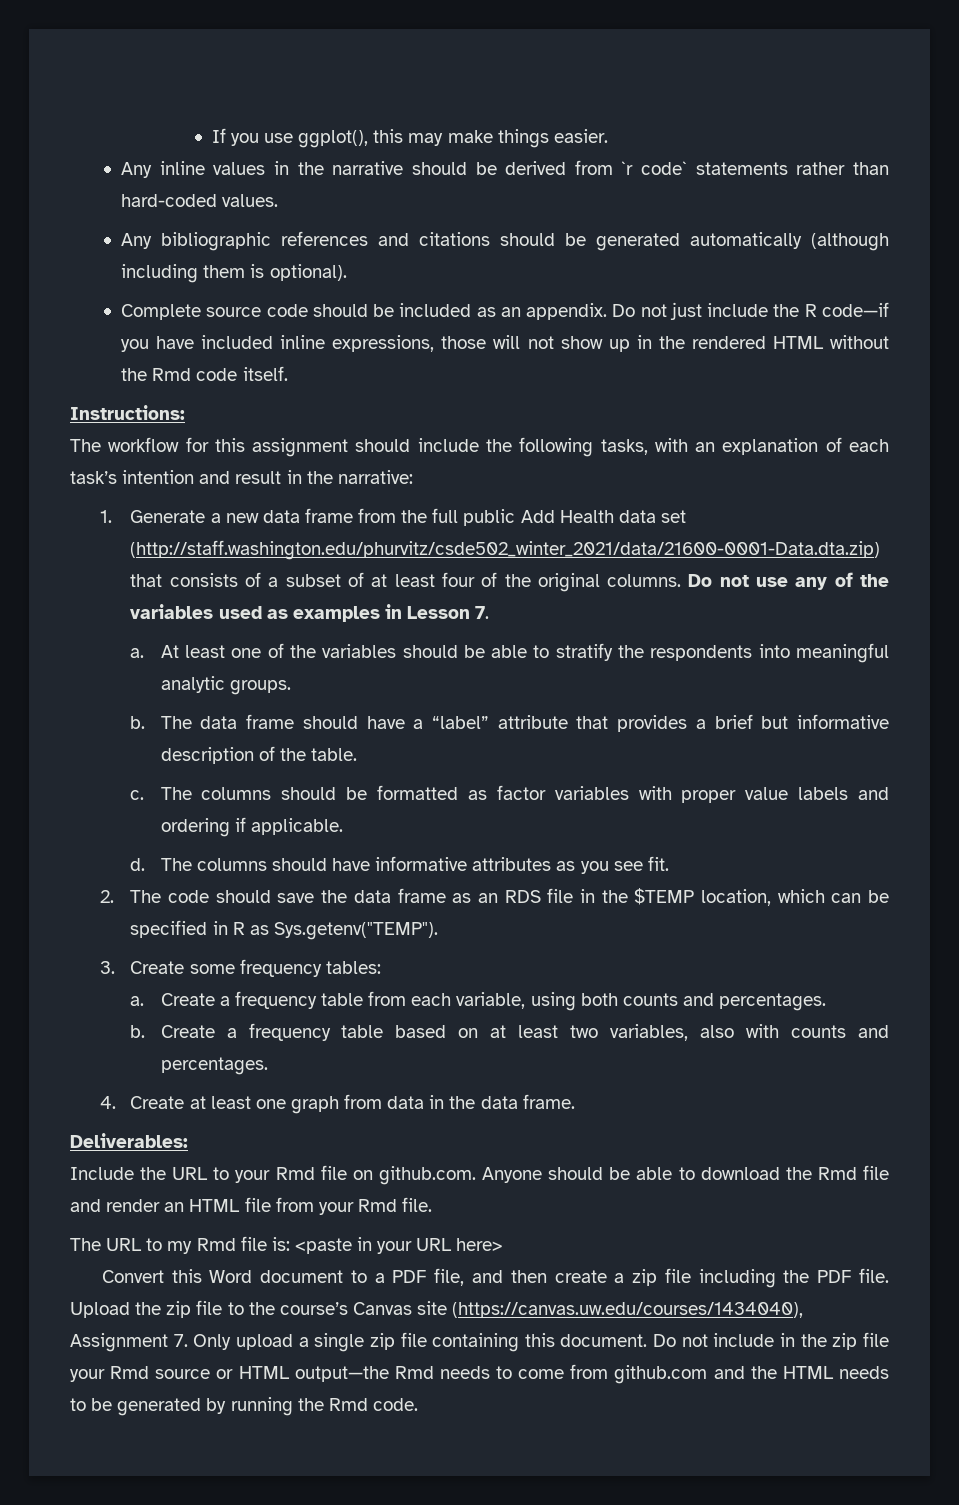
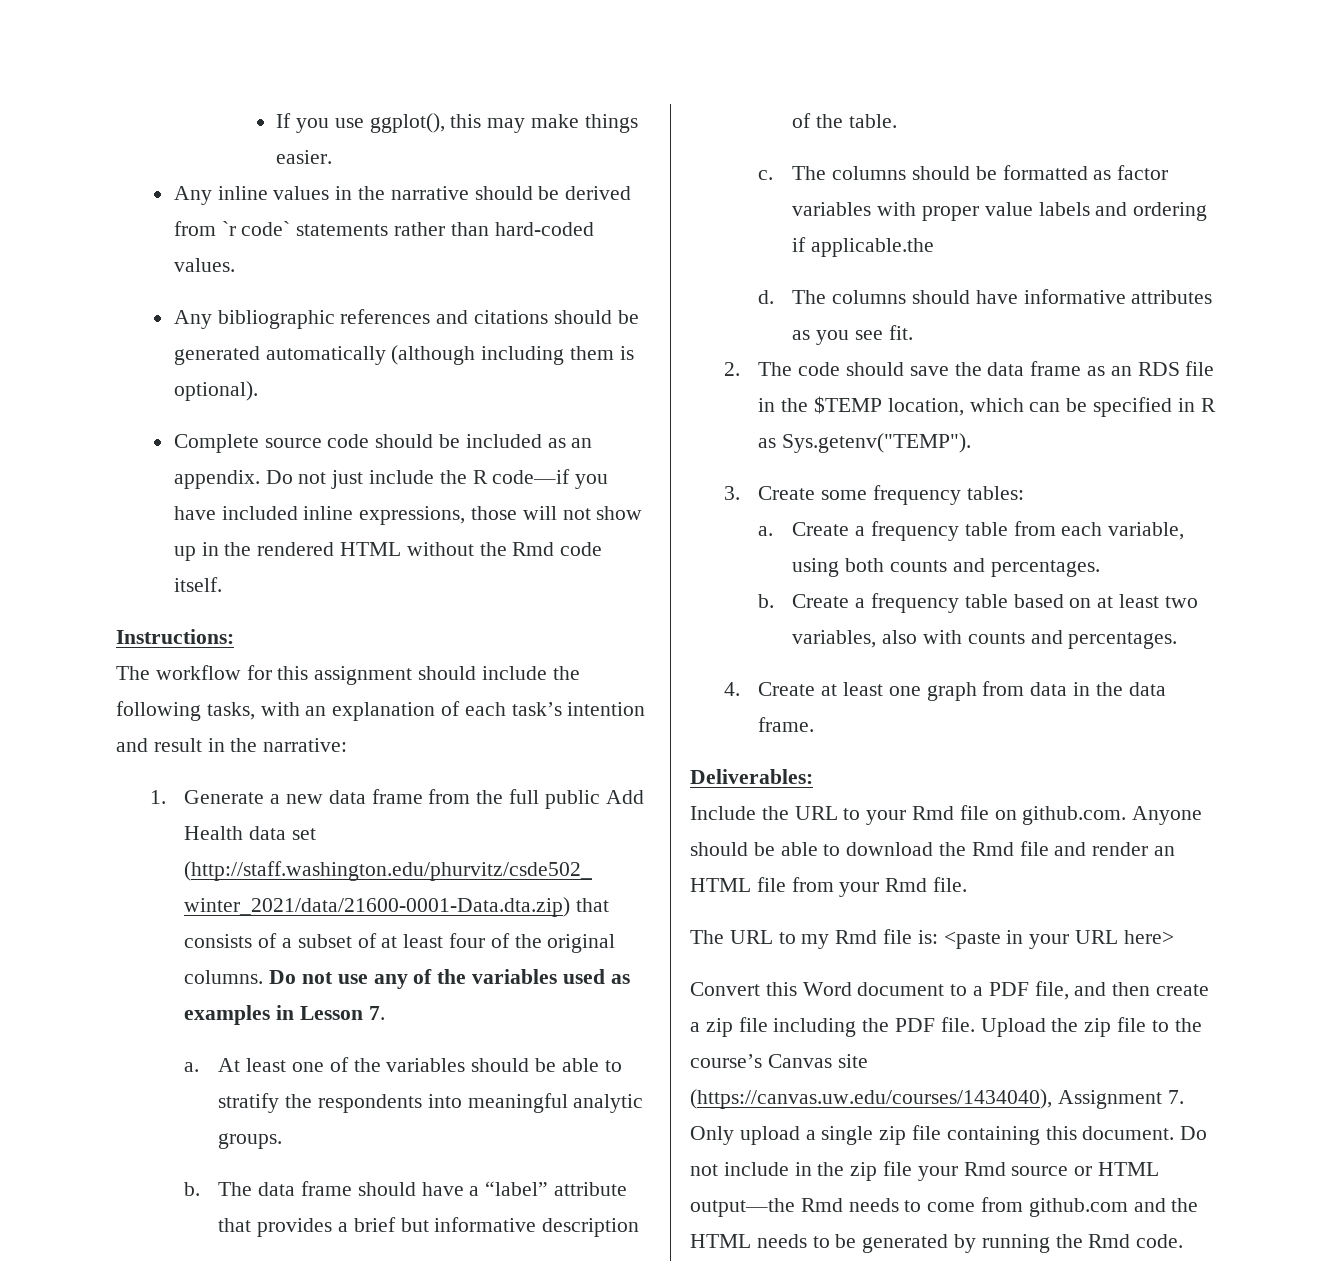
[250,818,343,835] applicable. -> [811,238,935,257] applicable.the

